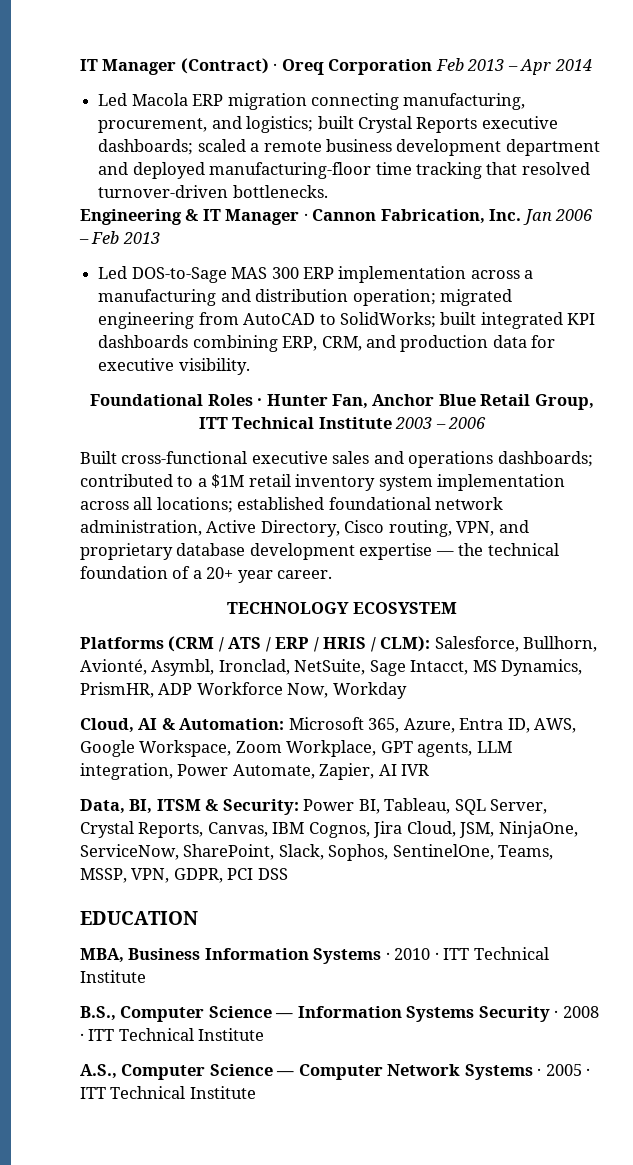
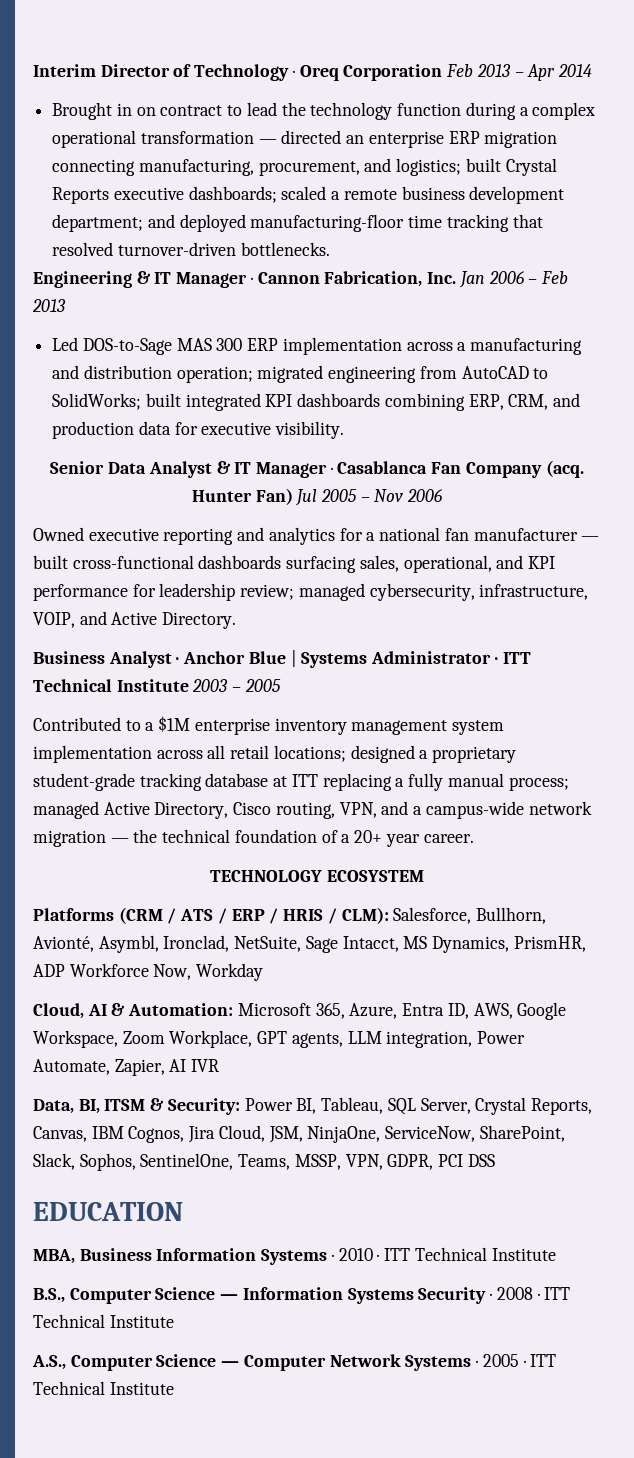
[80,58,269,75] IT Manager (Contract) -> [33,64,290,81] Interim Director of Technology
[98,93,188,106] Led Macola -> [52,102,596,120] [52,130,444,148] Brought in on contract to lead the technology function during a complex operational transformation — directed an enterprise
[505,139,600,156] department -> [52,214,144,232] department;
[90,394,594,410] Foundational Roles · Hunter Fan, Anchor Blue Retail Group, -> [50,460,584,478] [191,488,443,506] [33,527,600,545] [33,555,556,573] [33,583,589,601] [33,611,237,629] [33,650,498,668] Senior Data Analyst & IT Manager · Casablanca Fan Company (acq. Hunter Fan) Jul 2005 – Nov 2006 // Owned executive reporting and analytics for a national fan manufacturer — built cross-functional dashboards surfacing sales, operational, and KPI performance for leadership review; managed cybersecurity, infrastructure, VOIP, and Active Directory. // Business Analyst · Anchor Blue | Systems Administrator ·
[448,417,487,429] [80,451,593,468] [80,474,566,491] [80,497,504,513] [80,520,202,536] 2006 // Built cross-functional executive sales and operations dashboards; contributed to a $1M retail inventory system implementation across all locations; established foundational network administration, -> [244,679,281,692] [33,716,505,735] [33,745,517,763] [33,773,569,791] [33,801,99,819] 2005 // Contributed to a $1M enterprise inventory management system implementation across all retail locations; designed a proprietary student-grade tracking database at ITT replacing a fully manual process; managed
[80,543,433,560] proprietary database development expertise -> [413,801,592,819] [33,830,106,847] a campus-wide network migration

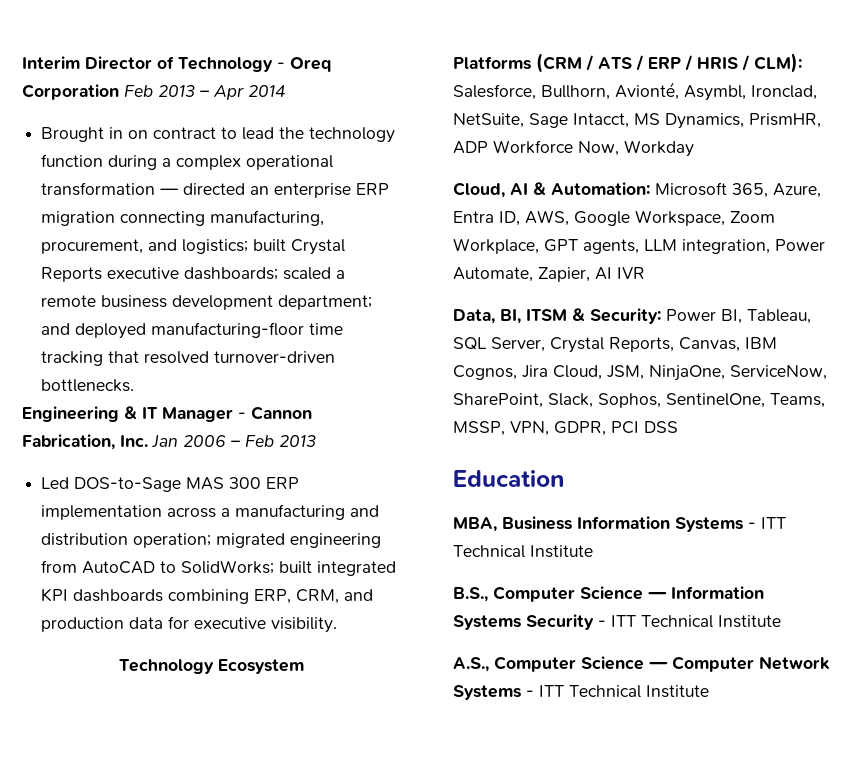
[292,70,295,77] · -> [277,62,285,69] -
[250,277,253,284] · -> [238,412,246,419] -
[50,460,584,478] [191,488,443,506] [33,527,600,545] [33,555,556,573] [33,583,589,601] [33,611,237,629] [33,650,531,668] [33,679,281,692] [33,716,505,735] [33,745,517,763] [33,773,569,791] [33,801,592,819] [33,829,474,847] [210,870,424,882] Senior Data Analyst & IT Manager · Casablanca Fan Company (acq. Hunter Fan) Jul 2005 – Nov 2006 // Owned executive reporting and analytics for a national fan manufacturer — built cross-functional dashboards surfacing sales, operational, and KPI performance for leadership review; managed cybersecurity, infrastructure, VOIP, and Active Directory. // Business Analyst · Anchor Blue | Systems Administrator · ITT Technical Institute 2003 – 2005 // Contributed to a $1M enterprise inventory management system implementation across all retail locations; designed a proprietary student-grade tracking database at ITT replacing a fully manual process; managed Active Directory, Cisco routing, VPN, and a campus-wide network migration — the technical foundation of a 20+ year career. // TECHNOLOGY ECOSYSTEM -> [119,659,304,674] Technology Ecosystem
[33,1202,183,1221] EDUCATION -> [453,470,564,487] Education
[331,1248,380,1261] · 2010 · -> [748,522,756,529] -
[490,1287,540,1300] · 2008 · -> [598,620,606,627] -
[476,1354,526,1367] · 2005 · -> [526,690,534,697] -

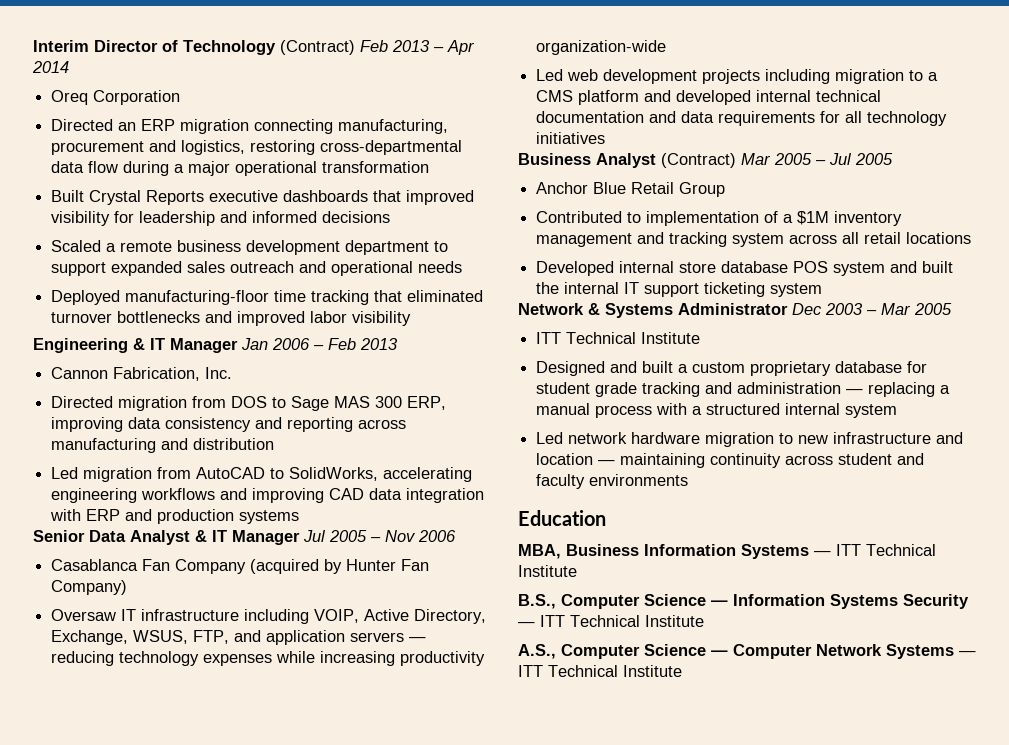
[277,57,331,72] [22,84,119,100] - Oreq Corporation -> [280,40,355,55] (Contract)
[41,127,396,143] [41,154,334,170] [41,182,390,198] [41,210,325,226] [41,239,346,255] [41,267,346,282] [41,295,373,310] [41,322,344,339] [41,351,336,366] [41,379,135,392] Brought in on contract to lead the technology function during a complex operational transformation — directed an enterprise ERP migration connecting manufacturing, procurement, and logistics; built Crystal Reports executive dashboards; scaled a remote business development department; and deployed manufacturing-floor time tracking that resolved turnover-driven bottlenecks. -> [51,90,181,105] [51,119,449,134] [51,140,463,155] [51,161,430,176] [51,190,475,205] [51,211,391,226] [51,240,449,255] [51,261,463,276] [51,290,484,305] [51,311,412,326] Oreq Corporation // Directed an ERP migration connecting manufacturing, procurement and logistics, restoring cross-departmental data flow during a major operational transformation // Built Crystal Reports executive dashboards that improved visibility for leadership and informed decisions // Scaled a remote business development department to support expanded sales outreach and operational needs // Deployed manufacturing-floor time tracking that eliminated turnover bottlenecks and improved labor visibility
[238,406,312,420] [22,434,148,450] - Cannon Fabrication, Inc. -> (238, 345) none
[41,477,300,492] [41,504,380,520] [41,533,382,548] [41,560,397,576] [41,588,374,604] [41,616,338,633] [119,659,304,674] [453,53,802,73] [453,82,817,101] [453,113,821,129] [453,140,694,157] [453,182,821,198] [453,210,775,226] [453,238,825,254] [453,267,645,282] [453,308,811,324] [453,337,777,353] [453,365,827,381] [453,393,825,408] [453,421,678,436] Led DOS-to-Sage MAS 300 ERP implementation across a manufacturing and distribution operation; migrated engineering from AutoCAD to SolidWorks; built integrated KPI dashboards combining ERP, CRM, and production data for executive visibility. // Technology Ecosystem // Platforms (CRM / ATS / ERP / HRIS / CLM): Salesforce, Bullhorn, Avionté, Asymbl, Ironclad, NetSuite, Sage Intacct, MS Dynamics, PrismHR, ADP Workforce Now, Workday // Cloud, AI & Automation: Microsoft 365, Azure, Entra ID, AWS, Google Workspace, Zoom Workplace, GPT agents, LLM integration, Power Automate, Zapier, AI IVR // Data, BI, ITSM & Security: Power BI, Tableau, SQL Server, Crystal Reports, Canvas, IBM Cognos, Jira Cloud, JSM, NinjaOne, ServiceNow, SharePoint, Slack, Sophos, SentinelOne, Teams, MSSP, VPN, GDPR, PCI DSS -> [51,367,233,381] [51,396,447,411] [51,417,407,432] [51,438,275,453] [51,467,473,482] [51,488,485,503] [50,509,300,524] [33,530,456,545] [51,559,430,574] [51,580,128,595] [51,609,487,624] [51,630,427,645] [51,651,486,666] [536,40,667,55] [536,69,939,84] [536,90,882,105] [536,111,948,126] [536,132,606,144] [518,153,893,168] [536,182,726,197] [536,211,903,226] [536,232,972,247] [536,261,954,276] [536,282,823,297] [518,303,952,318] [536,332,701,344] [536,361,928,376] [536,382,951,397] [536,403,898,418] [536,432,964,447] [536,453,925,468] [536,474,689,489] Cannon Fabrication, Inc. // Directed migration from DOS to Sage MAS 300 ERP, improving data consistency and reporting across manufacturing and distribution // Led migration from AutoCAD to SolidWorks, accelerating engineering workflows and improving CAD data integration with ERP and production systems // Senior Data Analyst & IT Manager Jul 2005 – Nov 2006 // Casablanca Fan Company (acquired by Hunter Fan Company) // Oversaw IT infrastructure including VOIP, Active Directory, Exchange, WSUS, FTP, and application servers — reducing technology expenses while increasing productivity organization-wide // Led web development projects including migration to a CMS platform and developed internal technical documentation and data requirements for all technology initiatives // Business Analyst (Contract) Mar 2005 – Jul 2005 // Anchor Blue Retail Group // Contributed to implementation of a $1M inventory management and tracking system across all retail locations // Developed internal store database POS system and built the internal IT support ticketing system // Network & Systems Administrator Dec 2003 – Mar 2005 // ITT Technical Institute // Designed and built a custom proprietary database for student grade tracking and administration — replacing a manual process with a structured internal system // Led network hardware migration to new infrastructure and location — maintaining continuity across student and faculty environments
[748,522,756,529] - -> [814,551,831,556] —
[598,620,606,627] - -> [518,622,535,627] —
[526,690,534,697] - -> [959,651,976,656] —

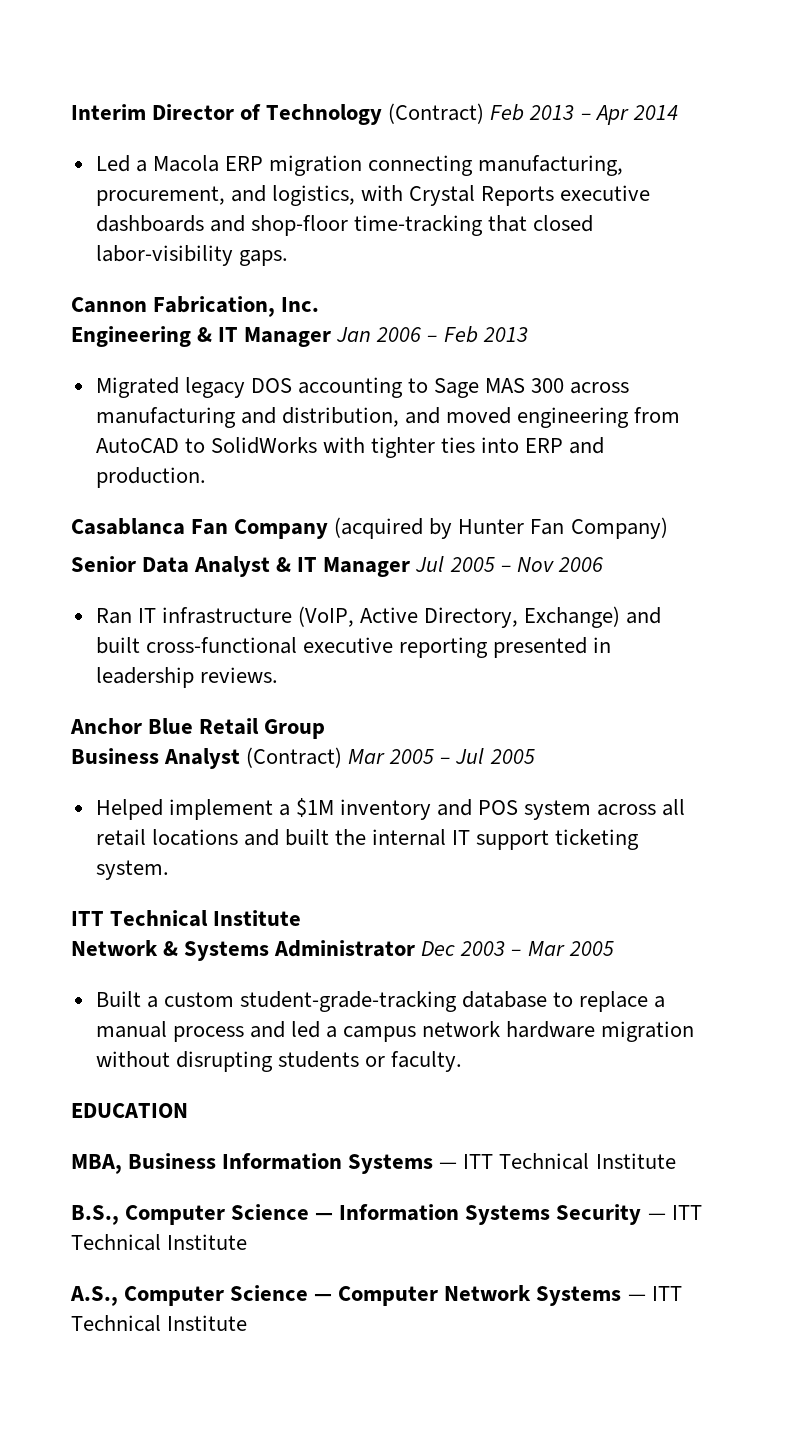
[51,90,181,105] [51,119,137,131] Oreq Corporation // Directed an -> [95,155,219,172] Led a Macola
[51,141,145,155] procurement -> [95,186,225,206] procurement,
[250,140,463,155] [51,161,430,176] [51,190,475,205] [51,211,391,226] [51,240,449,255] [51,261,463,276] [51,290,484,305] [51,311,412,326] restoring cross-departmental data flow during a major operational transformation // Built Crystal Reports executive dashboards that improved visibility for leadership and informed decisions // Scaled a remote business development department to support expanded sales outreach and operational needs // Deployed manufacturing-floor time tracking that eliminated turnover bottlenecks and improved labor visibility -> [360,185,651,206] [95,215,594,236] [95,245,288,266] [71,296,320,317] with Crystal Reports executive dashboards and shop-floor time-tracking that closed labor-visibility gaps. // Cannon Fabrication, Inc.
[51,367,233,381] [51,396,447,411] [51,417,407,432] [51,438,275,453] [51,467,473,482] [51,488,485,503] [50,509,300,524] Cannon Fabrication, Inc. // Directed migration from DOS to Sage MAS 300 ERP, improving data consistency and reporting across manufacturing and distribution // Led migration from AutoCAD to SolidWorks, accelerating engineering workflows and improving CAD data integration with ERP and production systems -> [95,377,630,398] [95,407,681,428] [95,437,605,458] [95,467,206,488] [71,517,668,539] Migrated legacy DOS accounting to Sage MAS 300 across manufacturing and distribution, and moved engineering from AutoCAD to SolidWorks with tighter ties into ERP and production. // Casablanca Fan Company (acquired by Hunter Fan Company)
[51,559,430,574] [51,580,128,595] [51,609,487,624] [51,630,427,645] [51,651,486,666] [536,40,667,55] [536,69,939,84] [536,90,882,105] [536,111,948,126] [536,132,606,144] Casablanca Fan Company (acquired by Hunter Fan Company) // Oversaw IT infrastructure including VOIP, Active Directory, Exchange, WSUS, FTP, and application servers — reducing technology expenses while increasing productivity organization-wide // Led web development projects including migration to a CMS platform and developed internal technical documentation and data requirements for all technology initiatives -> [95,606,662,628] [95,637,612,658] [95,667,278,688] [70,718,326,739] Ran IT infrastructure (VoIP, Active Directory, Exchange) and built cross-functional executive reporting presented in leadership reviews. // Anchor Blue Retail Group
[536,182,726,197] [536,211,903,226] [536,232,728,247] Anchor Blue Retail Group // Contributed to implementation of a $1M inventory management and tracking -> [95,798,519,820] Helped implement a $1M inventory and POS
[536,261,886,276] // Developed internal store database POS system -> (238, 837) none
[770,283,823,297] system -> [95,860,169,880] [71,910,302,927] system. // ITT Technical Institute
[536,332,701,344] [536,361,928,376] [536,382,951,397] [536,403,898,418] [536,432,964,447] [536,453,925,468] [536,474,689,489] [518,510,606,526] ITT Technical Institute // Designed and built a custom proprietary database for student grade tracking and administration — replacing a manual process with a structured internal system // Led network hardware migration to new infrastructure and location — maintaining continuity across student and faculty environments // Education -> [95,991,666,1012] [95,1021,695,1042] [95,1051,463,1072] [71,1103,188,1118] Built a custom student-grade-tracking database to replace a manual process and led a campus network hardware migration without disrupting students or faculty. // EDUCATION

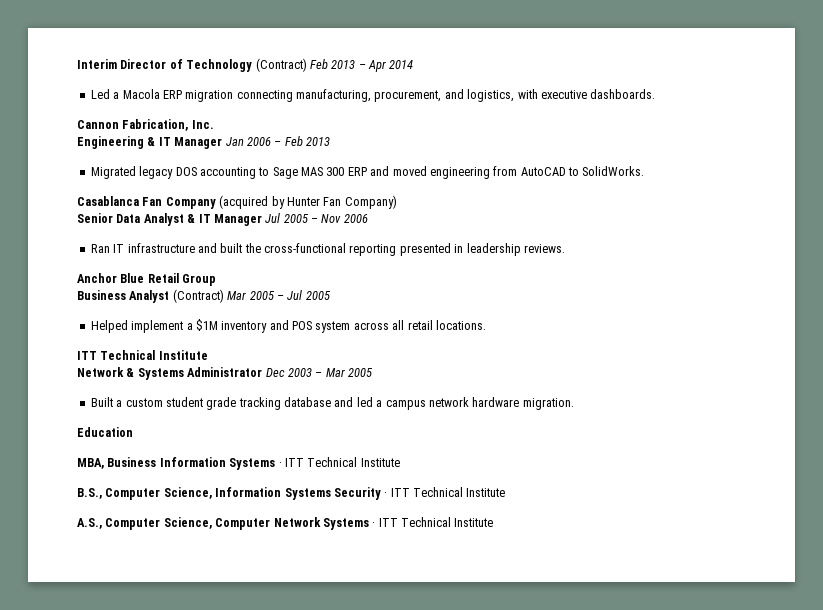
[409,185,651,206] [95,215,594,236] [95,245,288,266] Crystal Reports executive dashboards and shop-floor time-tracking that closed labor-visibility gaps. -> [540,89,656,99] executive dashboards.
[570,382,630,394] [95,407,399,428] across manufacturing and distribution, -> [347,167,367,176] ERP
[210,437,605,458] [95,467,206,488] SolidWorks with tighter ties into ERP and production. -> [582,166,645,176] SolidWorks.
[297,606,662,628] [95,637,393,654] (VoIP, Active Directory, Exchange) and built cross-functional executive -> [197,243,346,253] and built the cross-functional
[151,829,640,850] [95,860,169,880] locations and built the internal IT support ticketing system. -> [435,320,486,330] locations.
[239,991,666,1012] [95,1021,244,1042] student-grade-tracking database to replace a manual process -> [165,397,331,410] student grade tracking database
[601,1021,695,1042] [95,1051,463,1072] [71,1103,188,1118] migration without disrupting students or faculty. // EDUCATION -> [522,398,574,410] [77,427,133,437] migration. // Education
[439,1162,458,1169] — -> [278,462,282,467] ·
[231,1204,334,1220] Science — -> [163,487,212,499] Science,
[647,1213,666,1220] — -> [384,492,388,497] ·
[230,1285,333,1301] Science — -> [163,517,212,529] Science,
[627,1294,646,1301] — -> [372,522,376,527] ·

